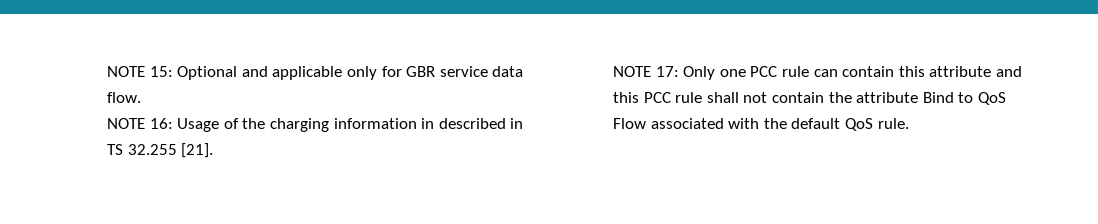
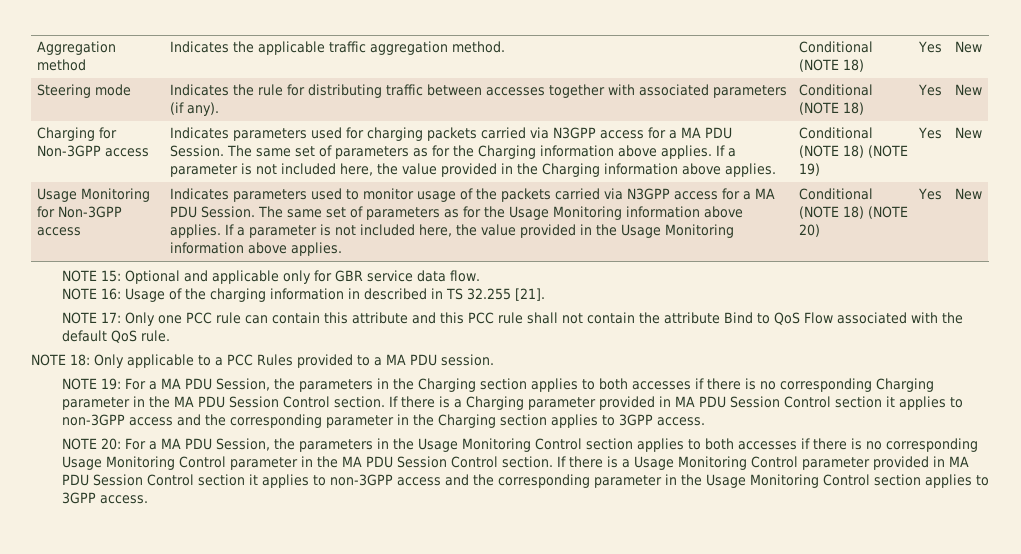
(107, 71) none -> [36,41,116,55] [36,59,86,71] [169,41,505,55] [798,41,873,53] [798,59,864,72] [917,41,942,53] [954,41,982,53] [36,84,131,98] [169,84,787,98] [169,102,219,116] [798,84,873,96] [798,102,864,115] [917,84,942,96] [954,84,982,96] [36,127,117,141] [36,145,149,157] [169,127,732,141] [169,145,736,159] [169,163,776,177] [798,127,873,139] [798,145,908,158] [798,163,820,176] [917,127,942,139] [954,127,982,139] [36,188,150,202] [36,206,122,218] [36,227,81,236] [169,188,775,202] [169,206,743,220] [169,224,734,238] [169,242,342,256] [798,188,873,200] [798,206,908,219] [798,224,820,237] [917,188,942,200] [954,188,982,200] Aggregation method | Indicates the applicable traffic aggregation method. | Conditional (NOTE 18) | Yes | New // Steering mode | Indicates the rule for distributing traffic between accesses together with associated parameters (if any). | Conditional (NOTE 18) | Yes | New // Charging for Non-3GPP access | Indicates parameters used for charging packets carried via N3GPP access for a MA PDU Session. The same set of parameters as for the Charging information above applies. If a parameter is not included here, the value provided in the Charging information above applies. | Conditional (NOTE 18) (NOTE 19) | Yes | New // Usage Monitoring for Non-3GPP access | Indicates parameters used to monitor usage of the packets carried via N3GPP access for a MA PDU Session. The same set of parameters as for the Usage Monitoring information above applies. If a parameter is not included here, the value provided in the Usage Monitoring information above applies. | Conditional (NOTE 18) (NOTE 20) | Yes | New //
(909, 123) none -> [31,354,494,368] [62,378,935,392] [62,396,964,410] [62,414,706,428] [62,438,979,452] [62,456,970,470] [62,474,990,488] [62,492,149,504] // NOTE 18: Only applicable to a PCC Rules provided to a MA PDU session. // NOTE 19: For a MA PDU Session, the parameters in the Charging section applies to both accesses if there is no corresponding Charging parameter in the MA PDU Session Control section. If there is a Charging parameter provided in MA PDU Session Control section it applies to non-3GPP access and the corresponding parameter in the Charging section applies to 3GPP access. // NOTE 20: For a MA PDU Session, the parameters in the Usage Monitoring Control section applies to both accesses if there is no corresponding Usage Monitoring Control parameter in the MA PDU Session Control section. If there is a Usage Monitoring Control parameter provided in MA PDU Session Control section it applies to non-3GPP access and the corresponding parameter in the Usage Monitoring Control section applies to 3GPP access.

